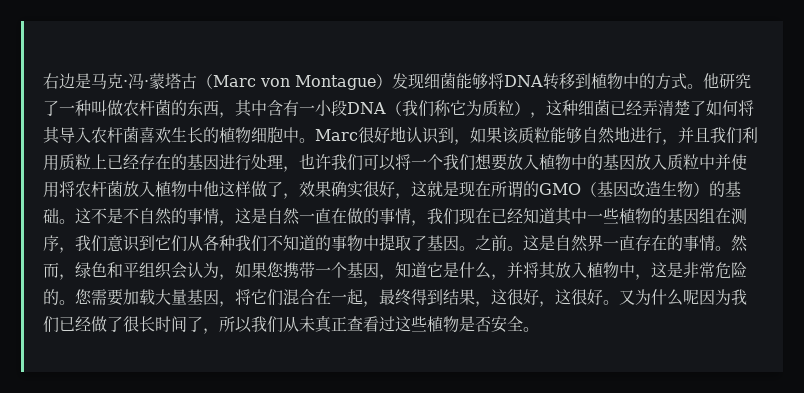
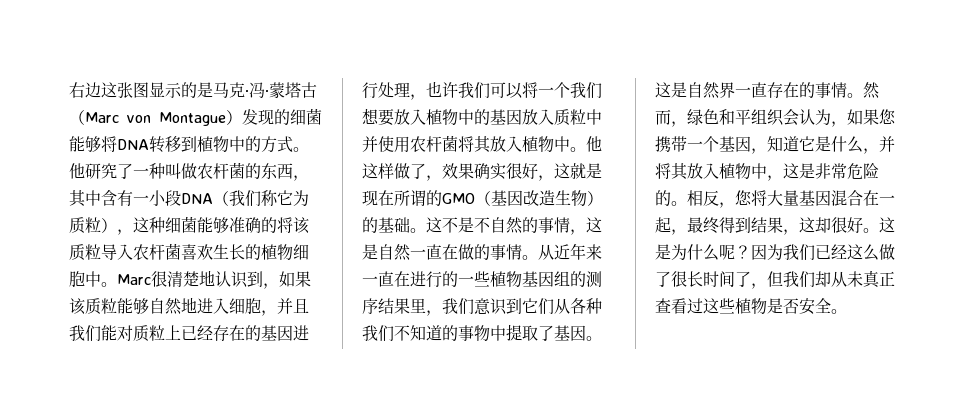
(75, 81) none -> [101,82,197,98] 这张图显示的
(424, 81) none -> [274,109,290,125] 的
[610,100,754,116] [43,127,60,144] 已经弄清楚了如何将其 -> [197,217,310,234] [69,244,101,261] 能够准确的将该质粒
[374,127,390,143] 好 -> [167,271,199,287] 清楚
[646,127,662,144] 行 -> [213,298,261,314] 入细胞
[742,127,758,144] [43,154,59,171] 利用 -> [101,325,133,341] 能对
[59,180,203,198] 将农杆菌放入植物中 -> [410,135,586,153] 农杆菌将其放入植物中。
[411,208,747,226] [43,235,59,251] ，我们现在已经知道其中一些植物的基因组在测序 -> [522,243,602,260] [362,271,602,288] [362,298,426,314] 。从近年来一直在进行的一些植物基因组的测序结果里
[475,235,523,251] 之前。 -> (602, 338) none
[75,289,283,307] 您需要加载大量基因，将它们 -> [687,190,831,208] 相反，您将大量基因
[507,289,635,307] 很好，这很好。又 -> [815,217,895,233] [655,244,671,260] 却很好。这是
(699, 297) none -> [735,245,751,259] ？
(91, 324) none -> [847,244,879,261] 这么
[219,316,283,333] 所以我们 -> [767,271,831,288] 但我们却

